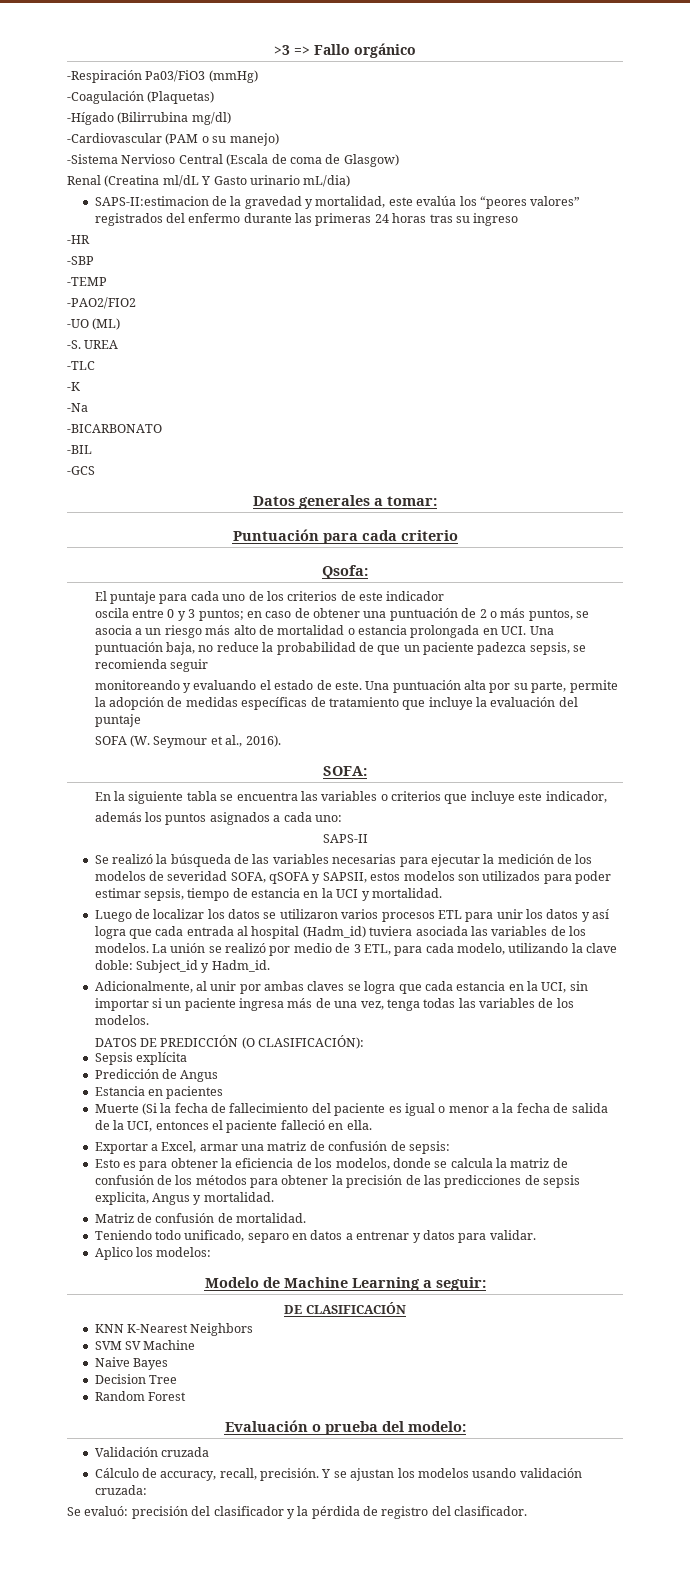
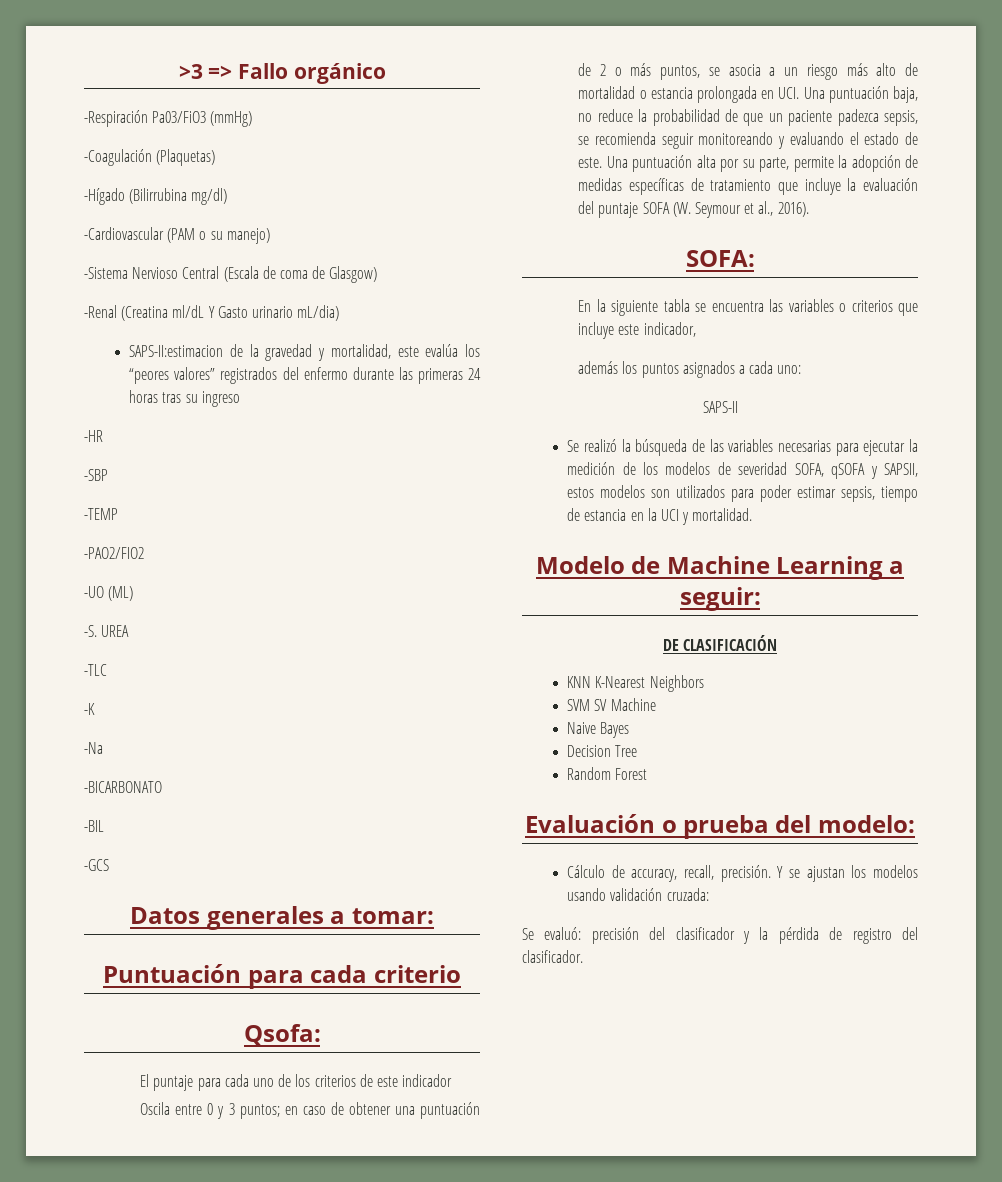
[67,175,101,185] Renal -> [84,305,117,318] -Renal
[94,608,129,618] oscila -> [140,1102,171,1115] Oscila
(209, 665) // -> (694, 141) none
(141, 720) // -> (639, 210) none
[94,909,610,922] [94,926,587,939] [94,943,618,956] [94,960,270,973] [94,981,588,994] [94,998,574,1011] [94,1015,149,1025] [94,1035,365,1049] [94,1052,187,1065] [94,1069,219,1082] [94,1086,224,1099] [94,1103,608,1116] [94,1120,372,1133] [94,1141,450,1154] [94,1158,568,1171] [94,1175,581,1188] [94,1192,274,1205] [94,1213,307,1223] [94,1230,536,1243] [94,1247,212,1260] // Luego de localizar los datos se utilizaron varios procesos ETL para unir los datos y así logra que cada entrada al hospital (Hadm_id) tuviera asociada las variables de los modelos. La unión se realizó por medio de 3 ETL, para cada modelo, utilizando la clave doble: Subject_id y Hadm_id. // Adicionalmente, al unir por ambas claves se logra que cada estancia en la UCI, sin importar si un paciente ingresa más de una vez, tenga todas las variables de los modelos. // DATOS DE PREDICCIÓN (O CLASIFICACIÓN): // Sepsis explícita // Predicción de Angus // Estancia en pacientes // Muerte (Si la fecha de fallecimiento del paciente es igual o menor a la fecha de salida de la UCI, entonces el paciente falleció en ella. // Exportar a Excel, armar una matriz de confusión de sepsis: // Esto es para obtener la eficiencia de los modelos, donde se calcula la matriz de confusión de los métodos para obtener la precisión de las predicciones de sepsis explicita, Angus y mortalidad. // Matriz de confusión de mortalidad. // Teniendo todo unificado, separo en datos a entrenar y datos para validar. // Aplico los modelos: -> (753, 514) none
[94,1447,209,1457] // Validación cruzada -> (915, 824) none

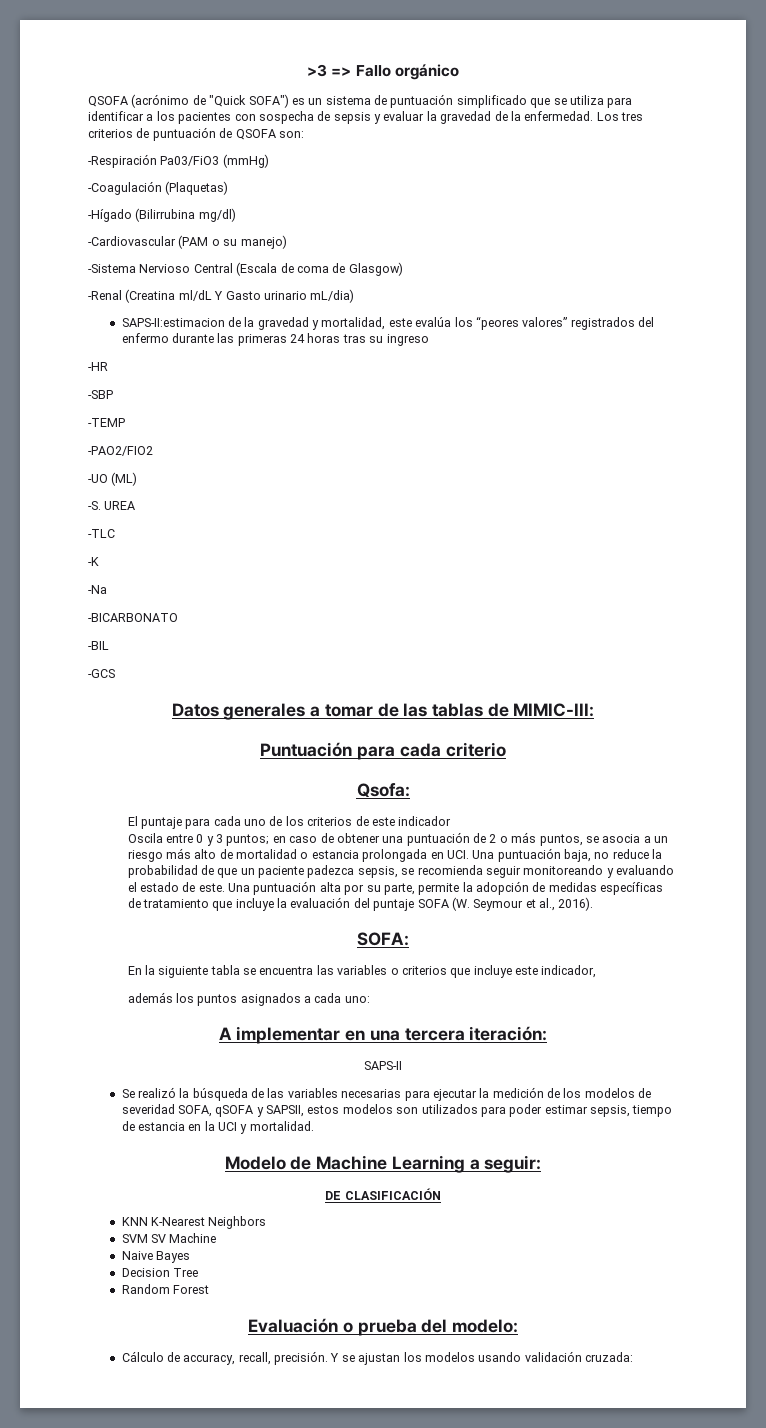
(386, 73) none -> [88,94,633,108] [88,111,643,124] [88,127,304,141] // QSOFA (acrónimo de "Quick SOFA") es un sistema de puntuación simplificado que se utiliza para identificar a los pacientes con sospecha de sepsis y evaluar la gravedad de la enfermedad. Los tres criterios de puntuación de QSOFA son:
[351,908,434,924] tomar: -> [324,703,595,717] tomar de las tablas de MIMIC-III:
(802, 369) none -> [218,1026,548,1044] // A implementar en una tercera iteración:
[522,927,918,944] [522,950,583,963] // Se evaluó: precisión del clasificador y la pérdida de registro del clasificador. -> (634, 1357) none

